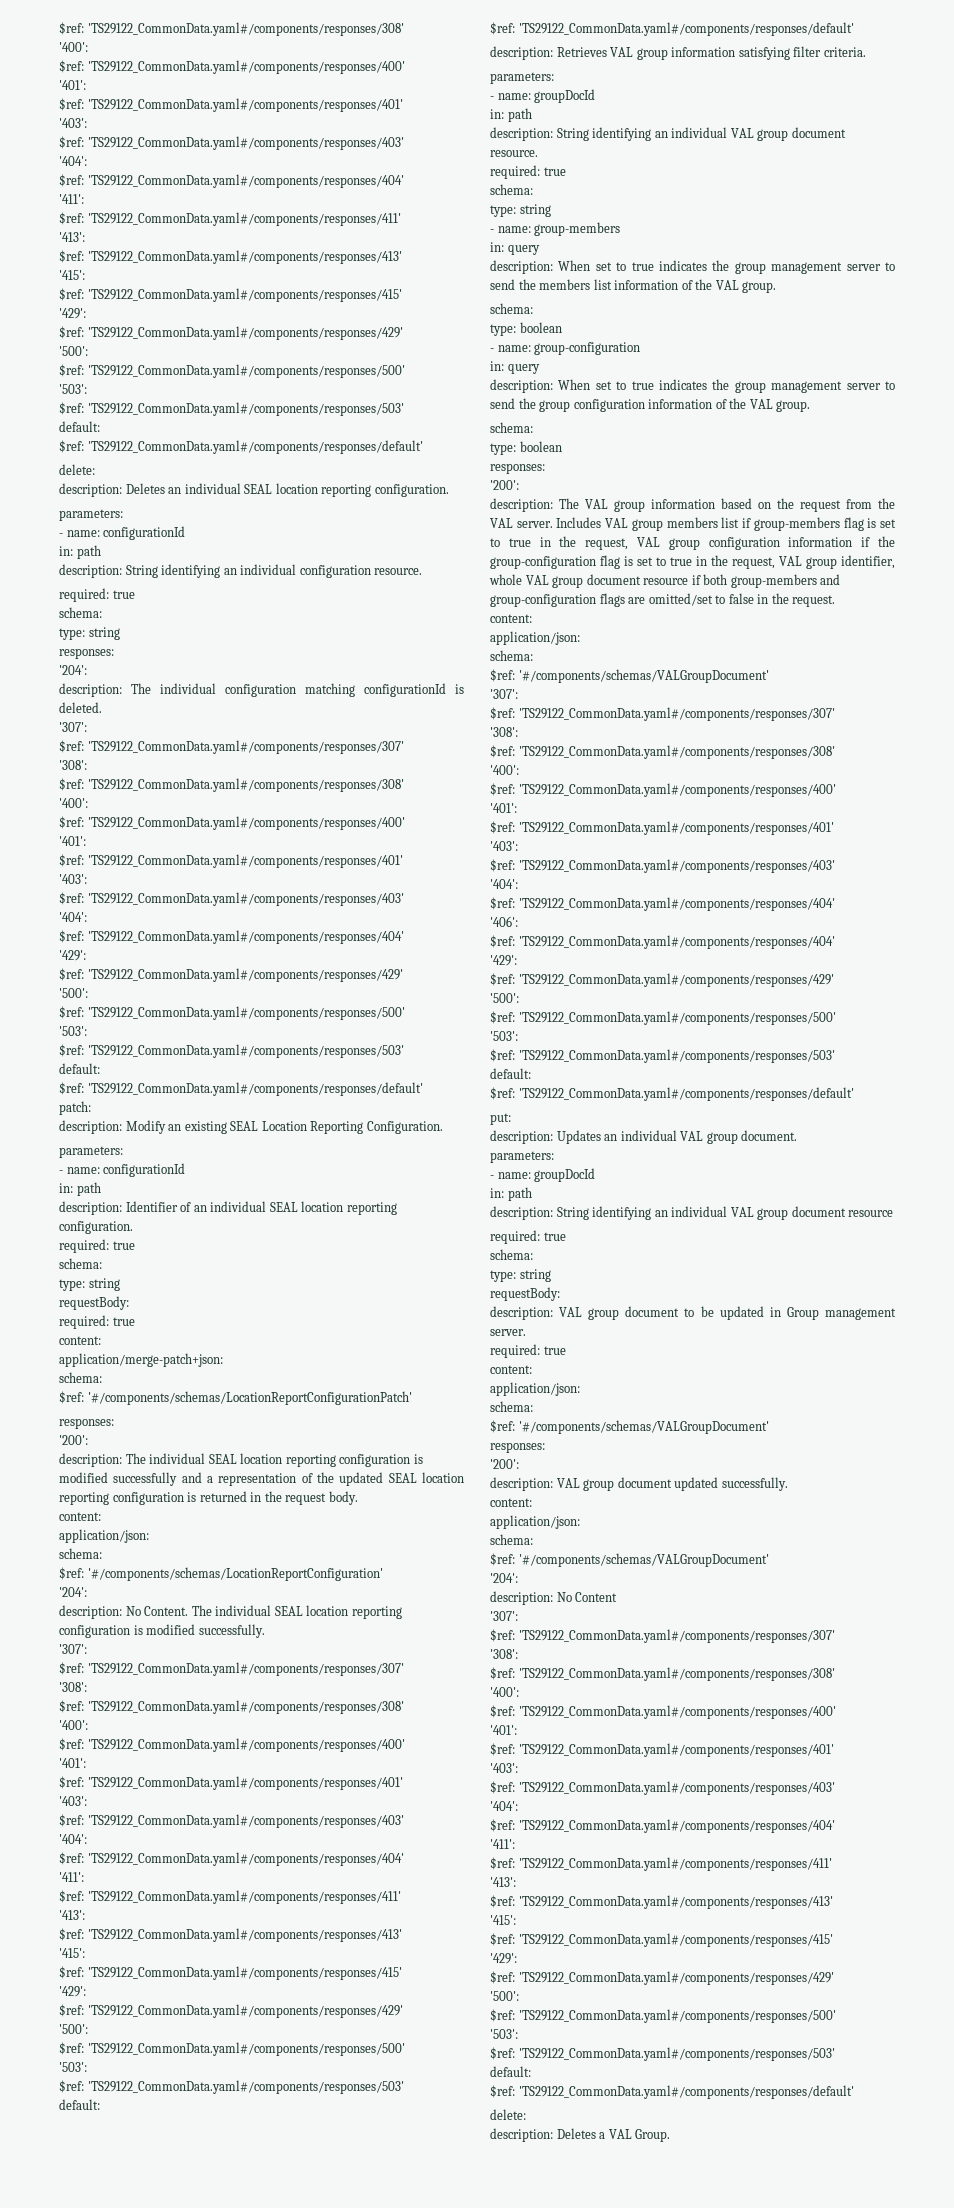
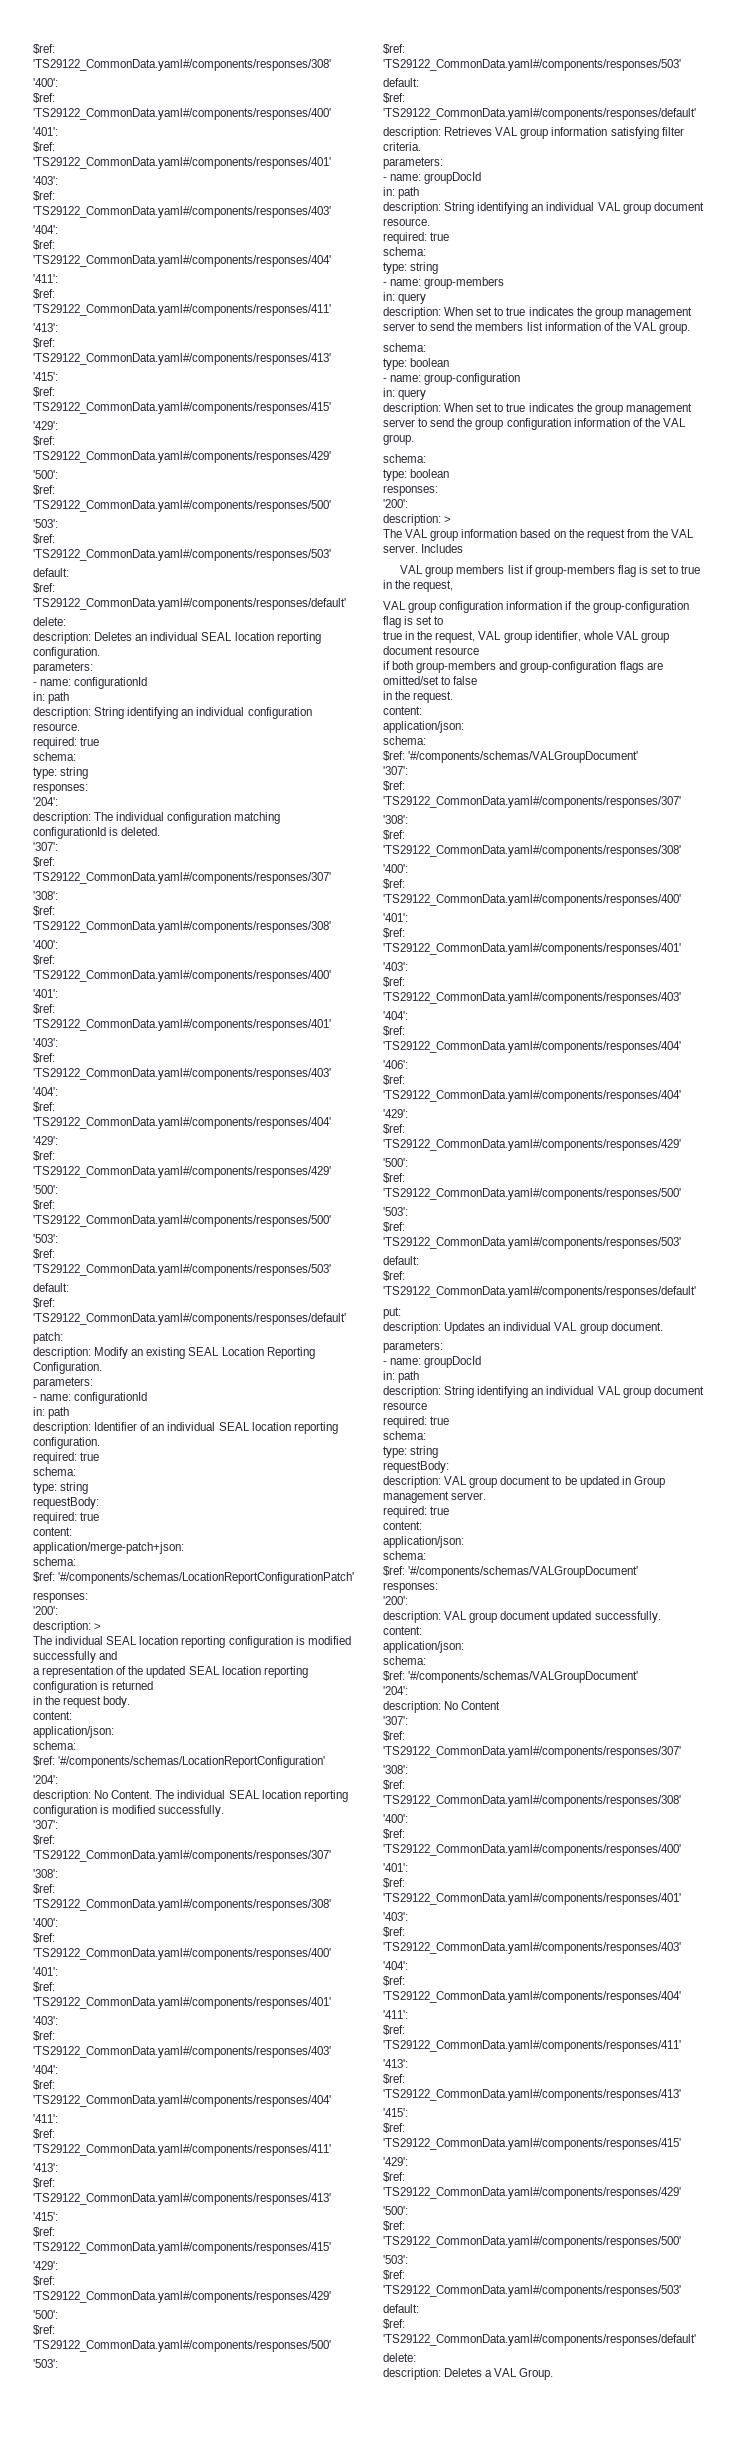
(122, 1460) none -> [94,1623,102,1630] > //
(202, 1477) none -> (118, 1655) //
(247, 1496) none -> (154, 1685) //
(553, 505) none -> [444,516,452,523] > //
(602, 522) none -> (464, 548) //
(629, 544) none -> (454, 586) //
(666, 561) none -> (444, 620) //
(689, 581) none -> (480, 651) //
(754, 598) none -> (478, 680) //

